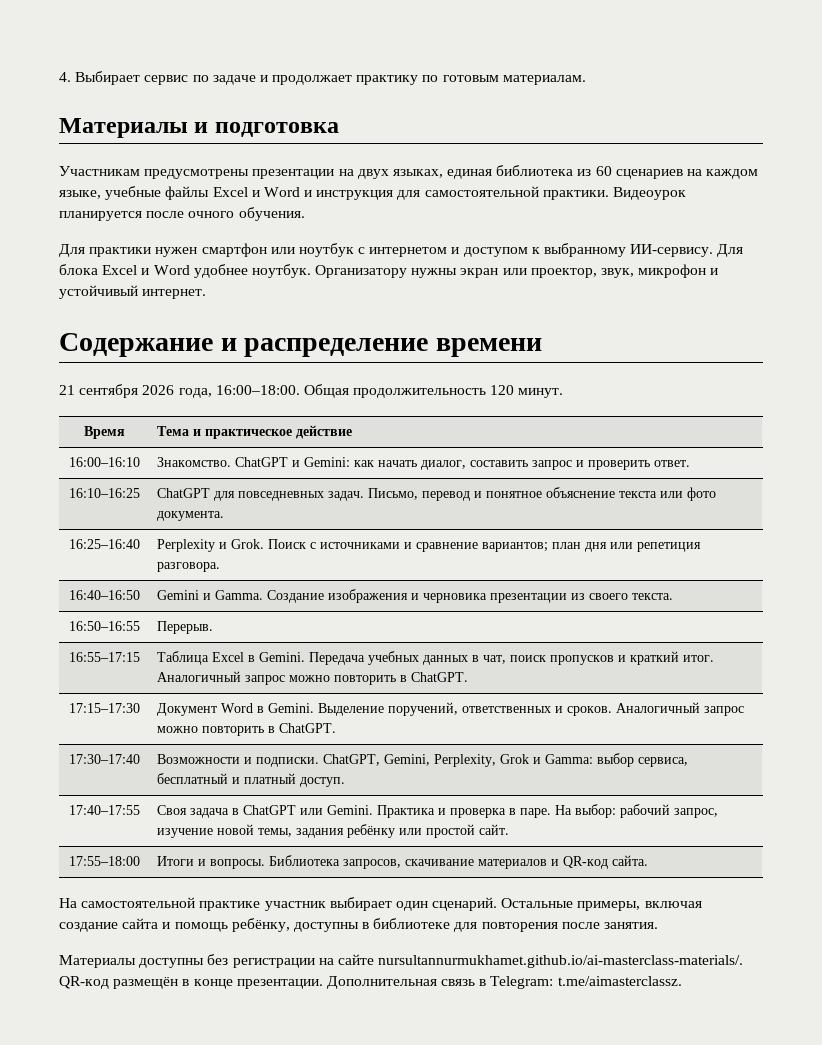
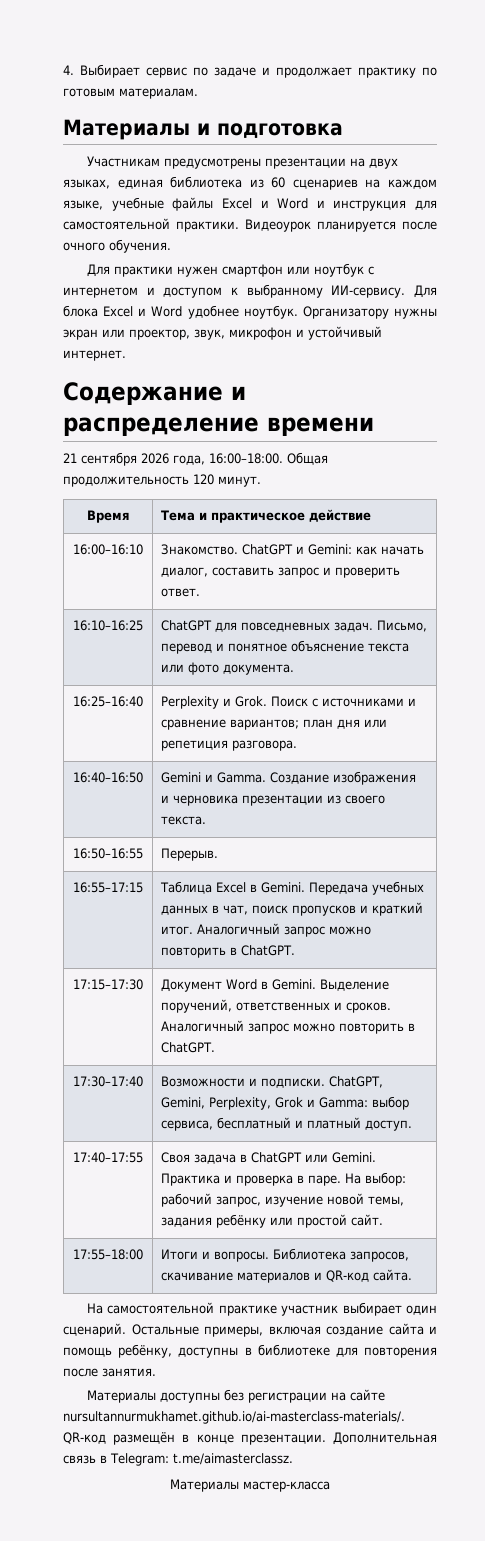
(682, 981) none -> [170,1479,330,1492] // Материалы мастер-класса

